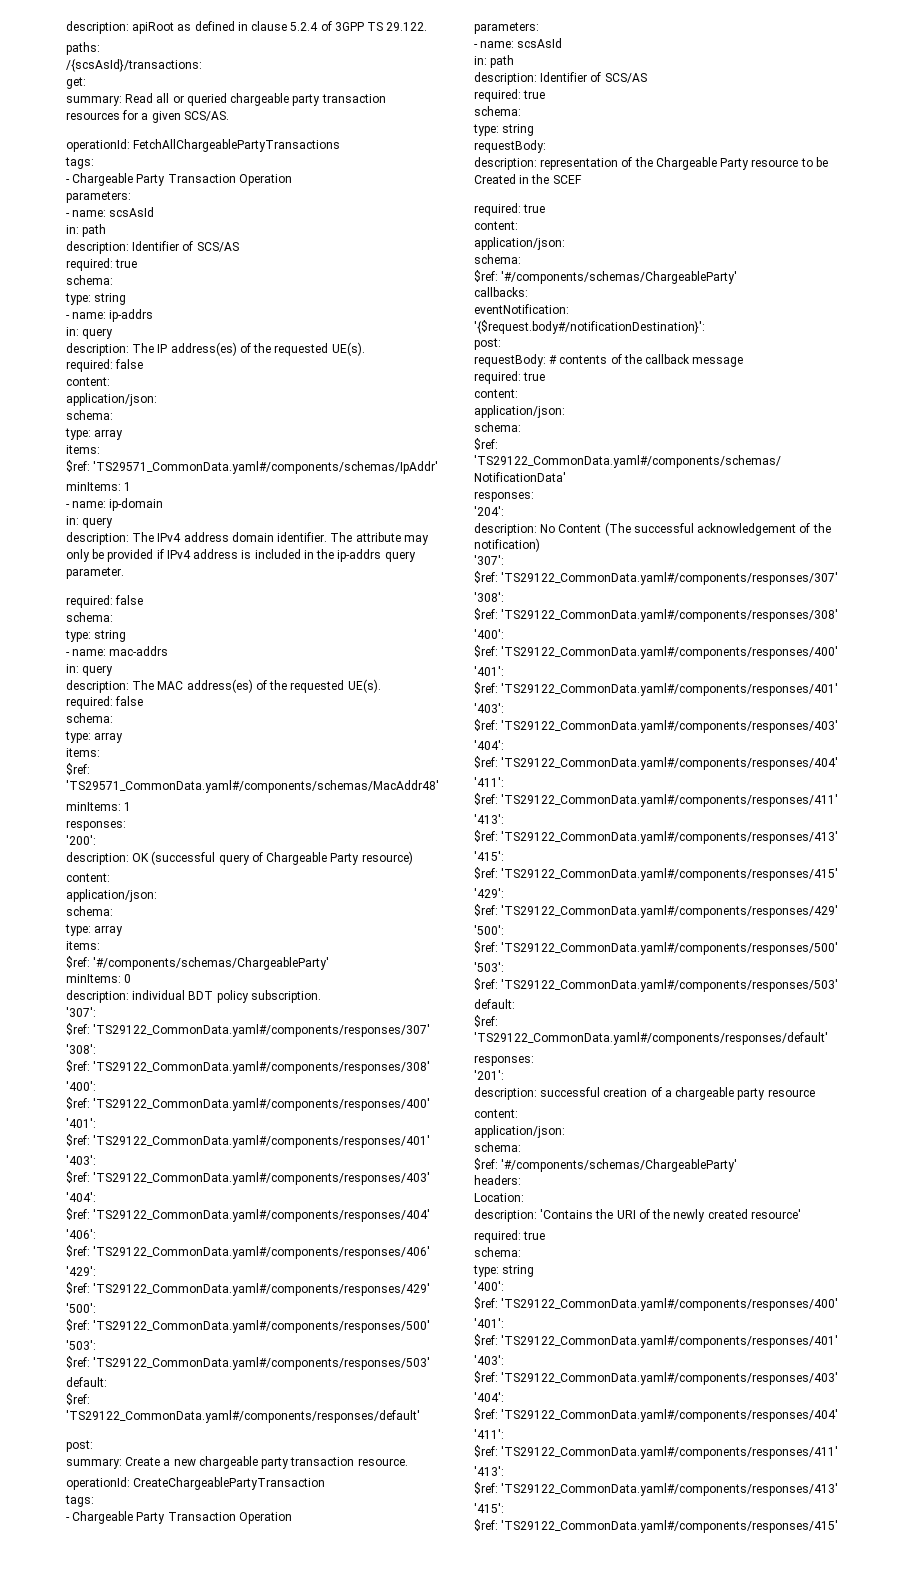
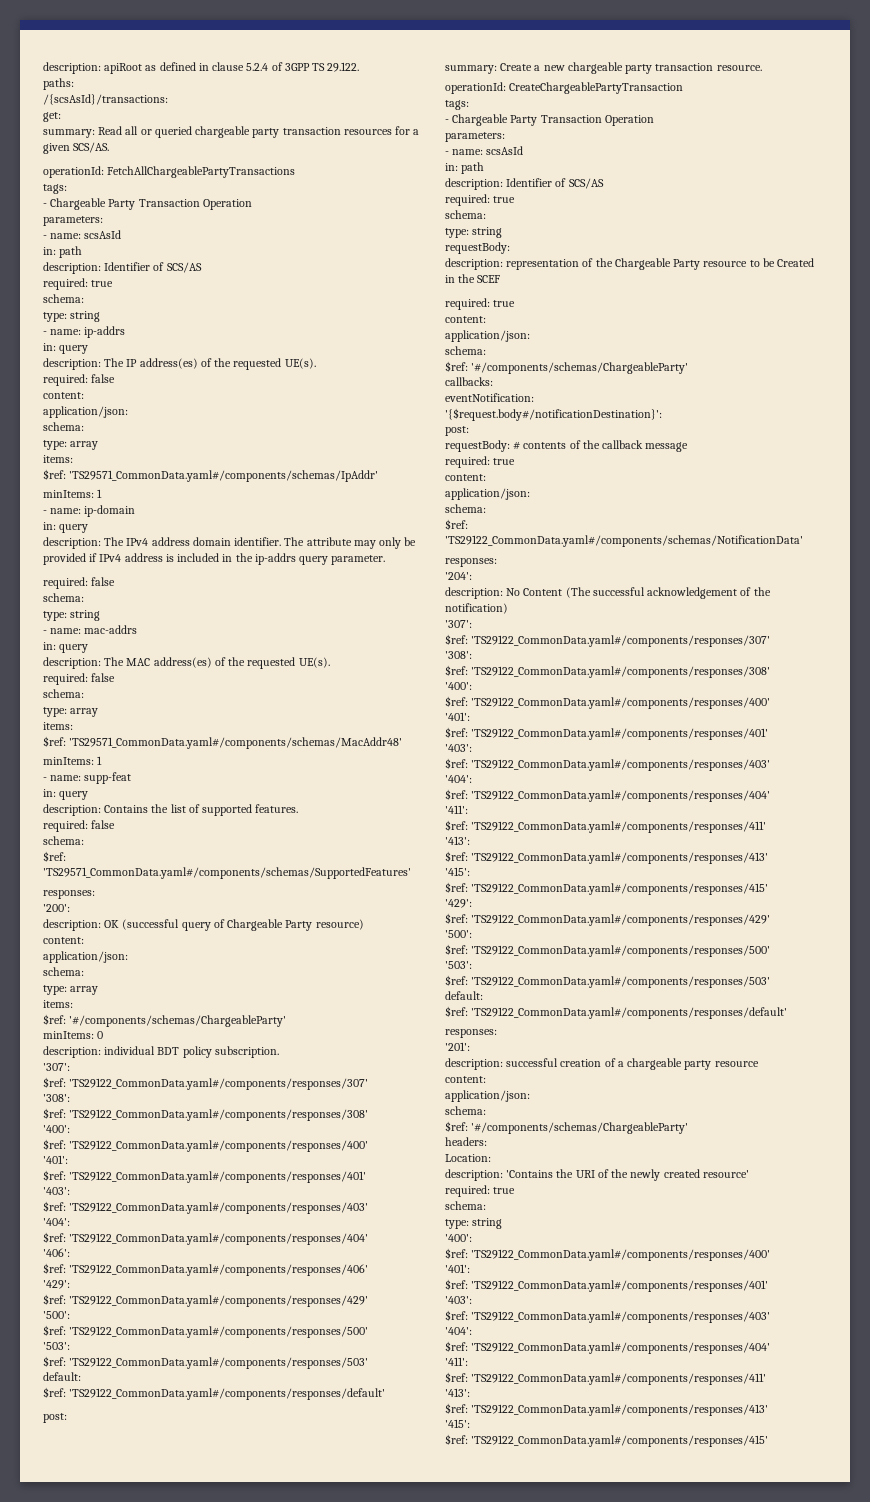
(132, 806) none -> [43,772,132,784] [43,789,89,800] [43,804,299,816] [43,820,116,832] [43,836,84,845] [43,851,66,862] [43,867,411,879] // - name: supp-feat // in: query // description: Contains the list of supported features. // required: false // schema: // $ref: 'TS29571_CommonData.yaml#/components/schemas/SupportedFeatures'

